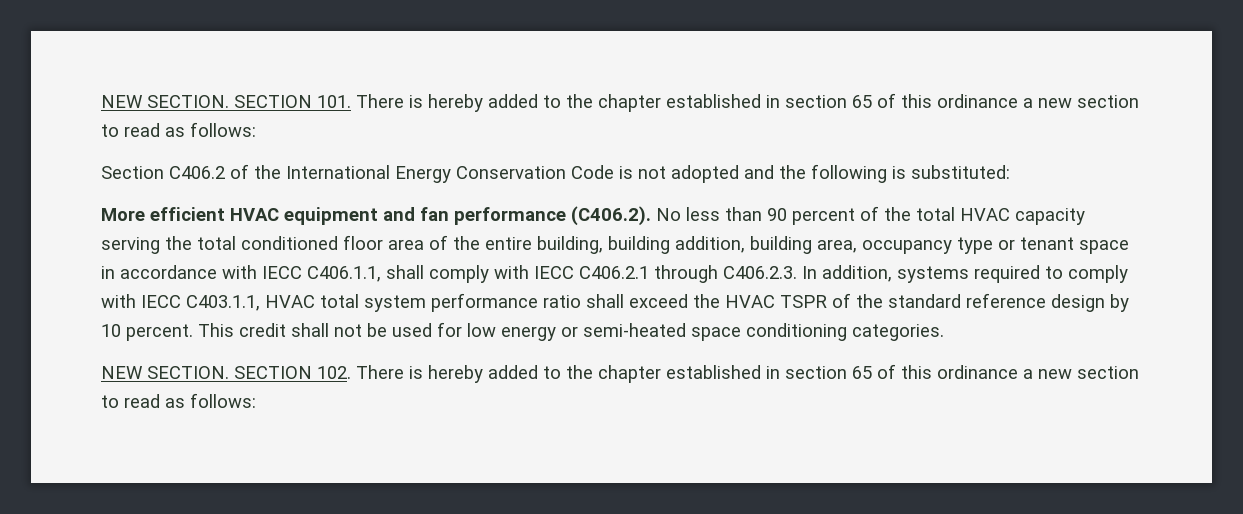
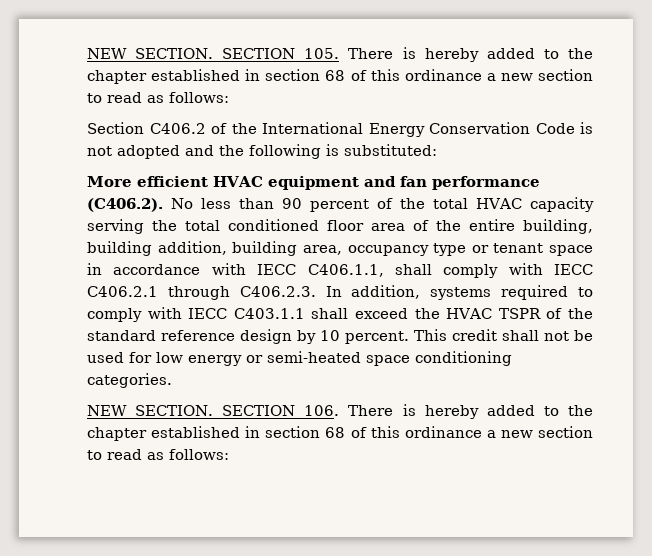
[101,95,351,108] NEW SECTION. SECTION 101. -> [87,48,340,59] NEW SECTION. SECTION 105.
[852,95,872,108] 65 -> [325,70,346,81] 68
[186,293,581,312] C403.1.1, HVAC total system performance ratio -> [233,308,305,319] C403.1.1
[317,366,351,379] 102. -> [304,405,340,416] 106.
[852,366,872,379] 65 -> [325,427,346,438] 68

